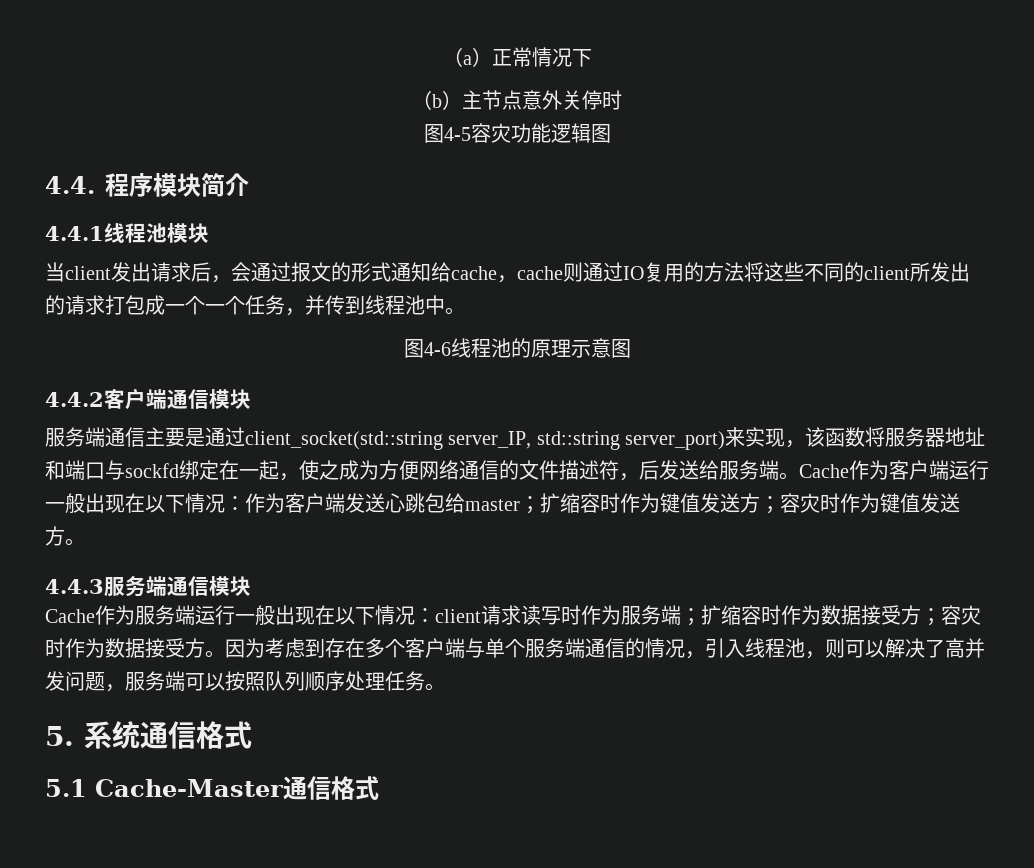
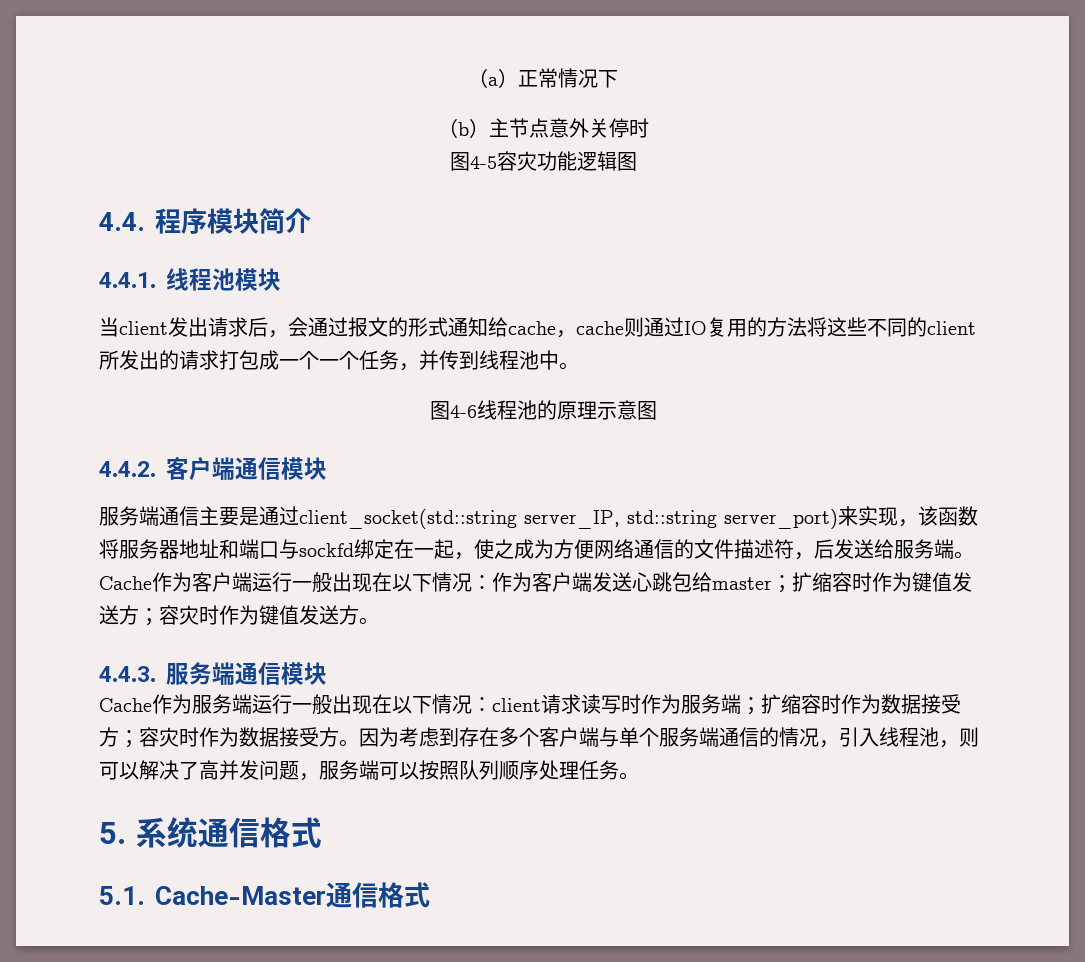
[45,226,104,241] 4.4.1 -> [99,272,156,288] 4.4.1.
[45,392,104,407] 4.4.2 -> [99,461,156,477] 4.4.2.
[45,579,104,594] 4.4.3 -> [99,666,156,682] 4.4.3.
[45,779,87,797] 5.1 -> [99,886,145,905] 5.1.

